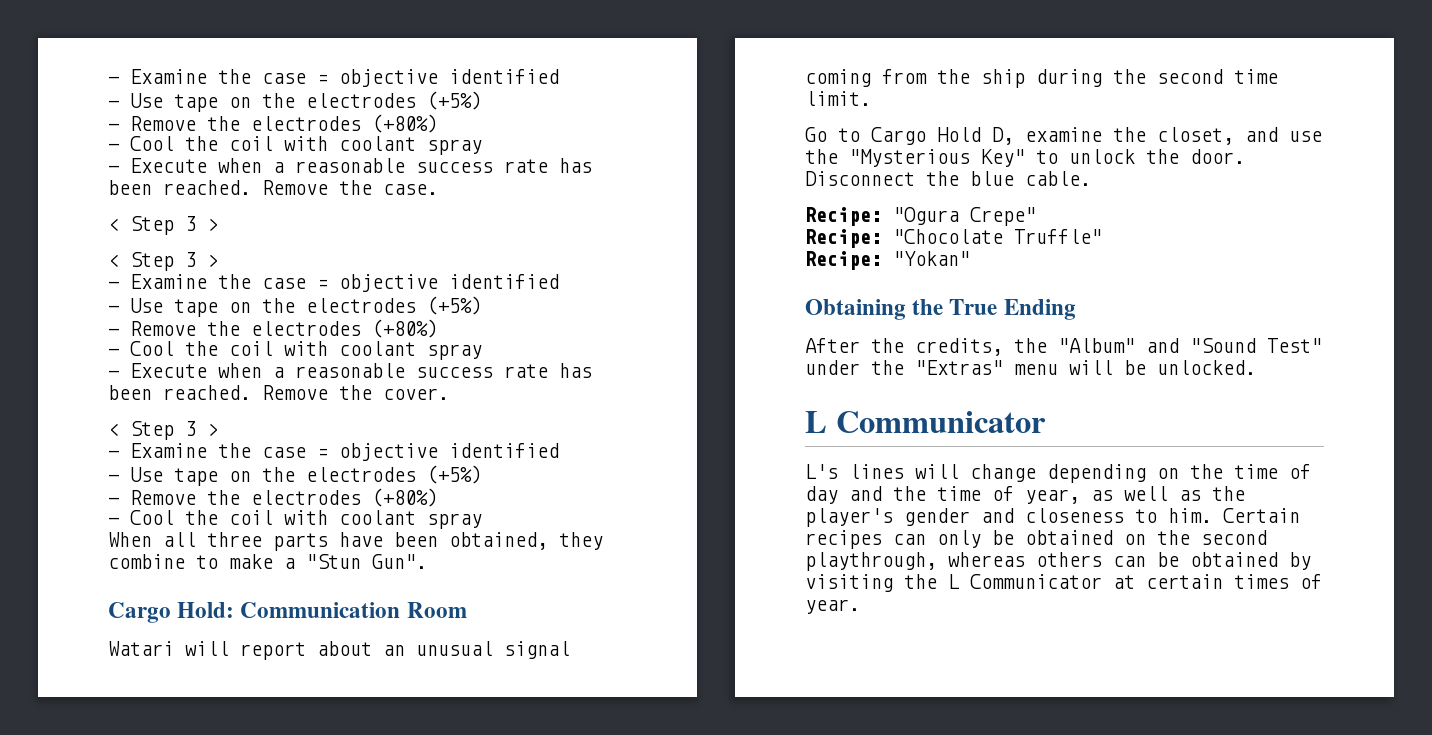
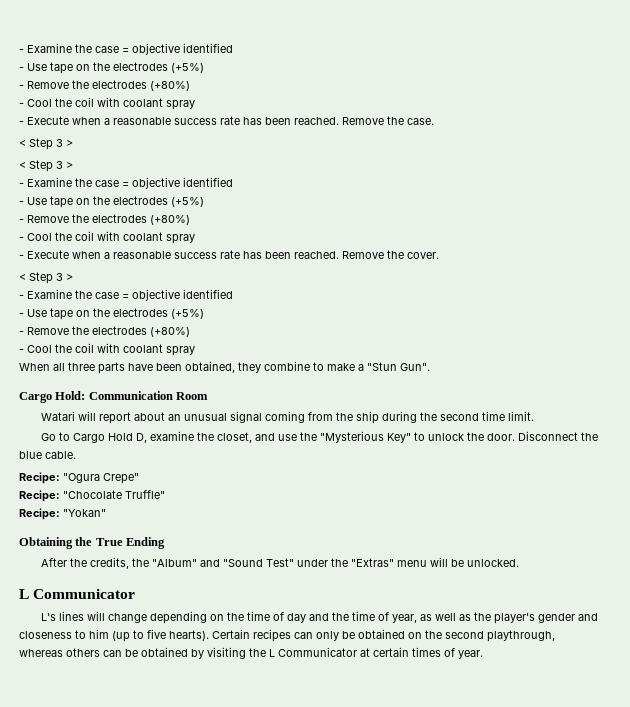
[1168,508,1212,523] him. -> [89,629,209,642] him (up to five hearts).

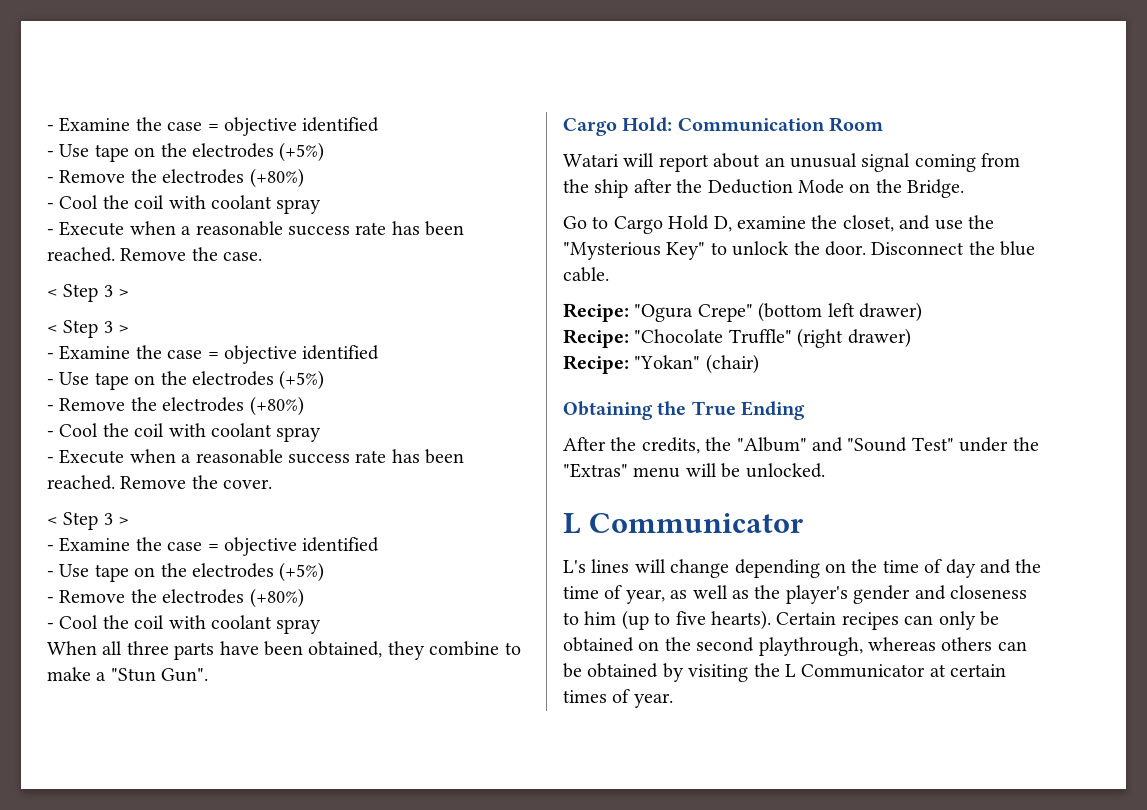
[381,411,534,423] during the second time limit. -> [633,179,965,198] after the Deduction Mode on the Bridge.
(139, 478) none -> [758,302,922,322] (bottom left drawer)
(165, 494) none -> [797,328,911,348] (right drawer)
(106, 513) none -> [705,354,759,374] (chair)

